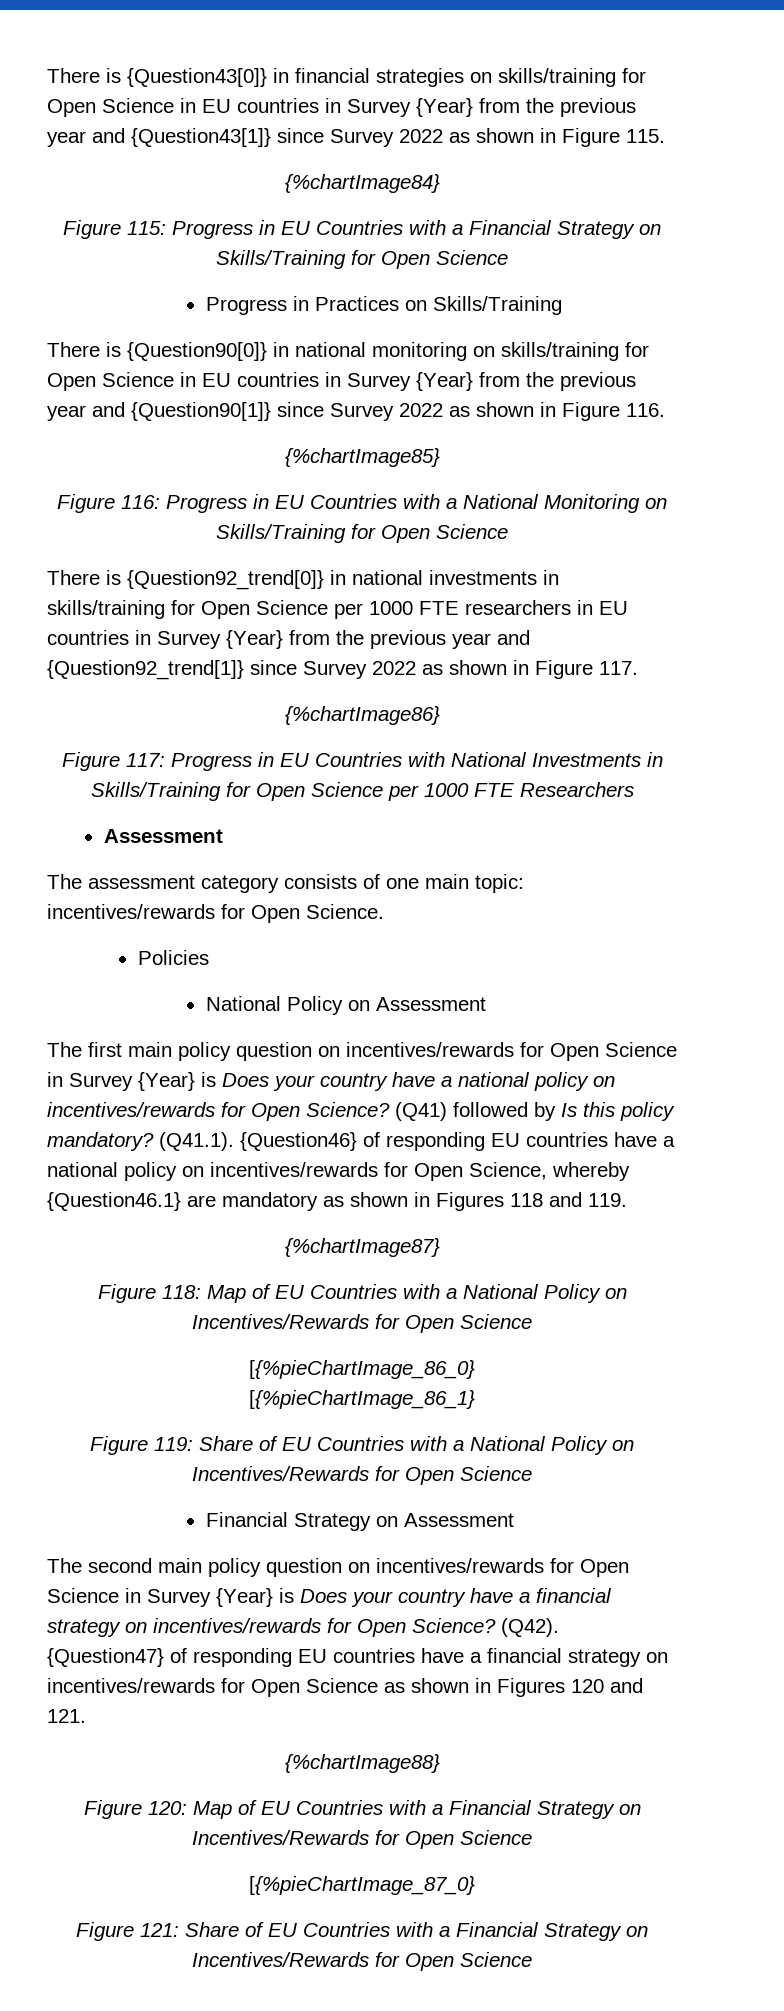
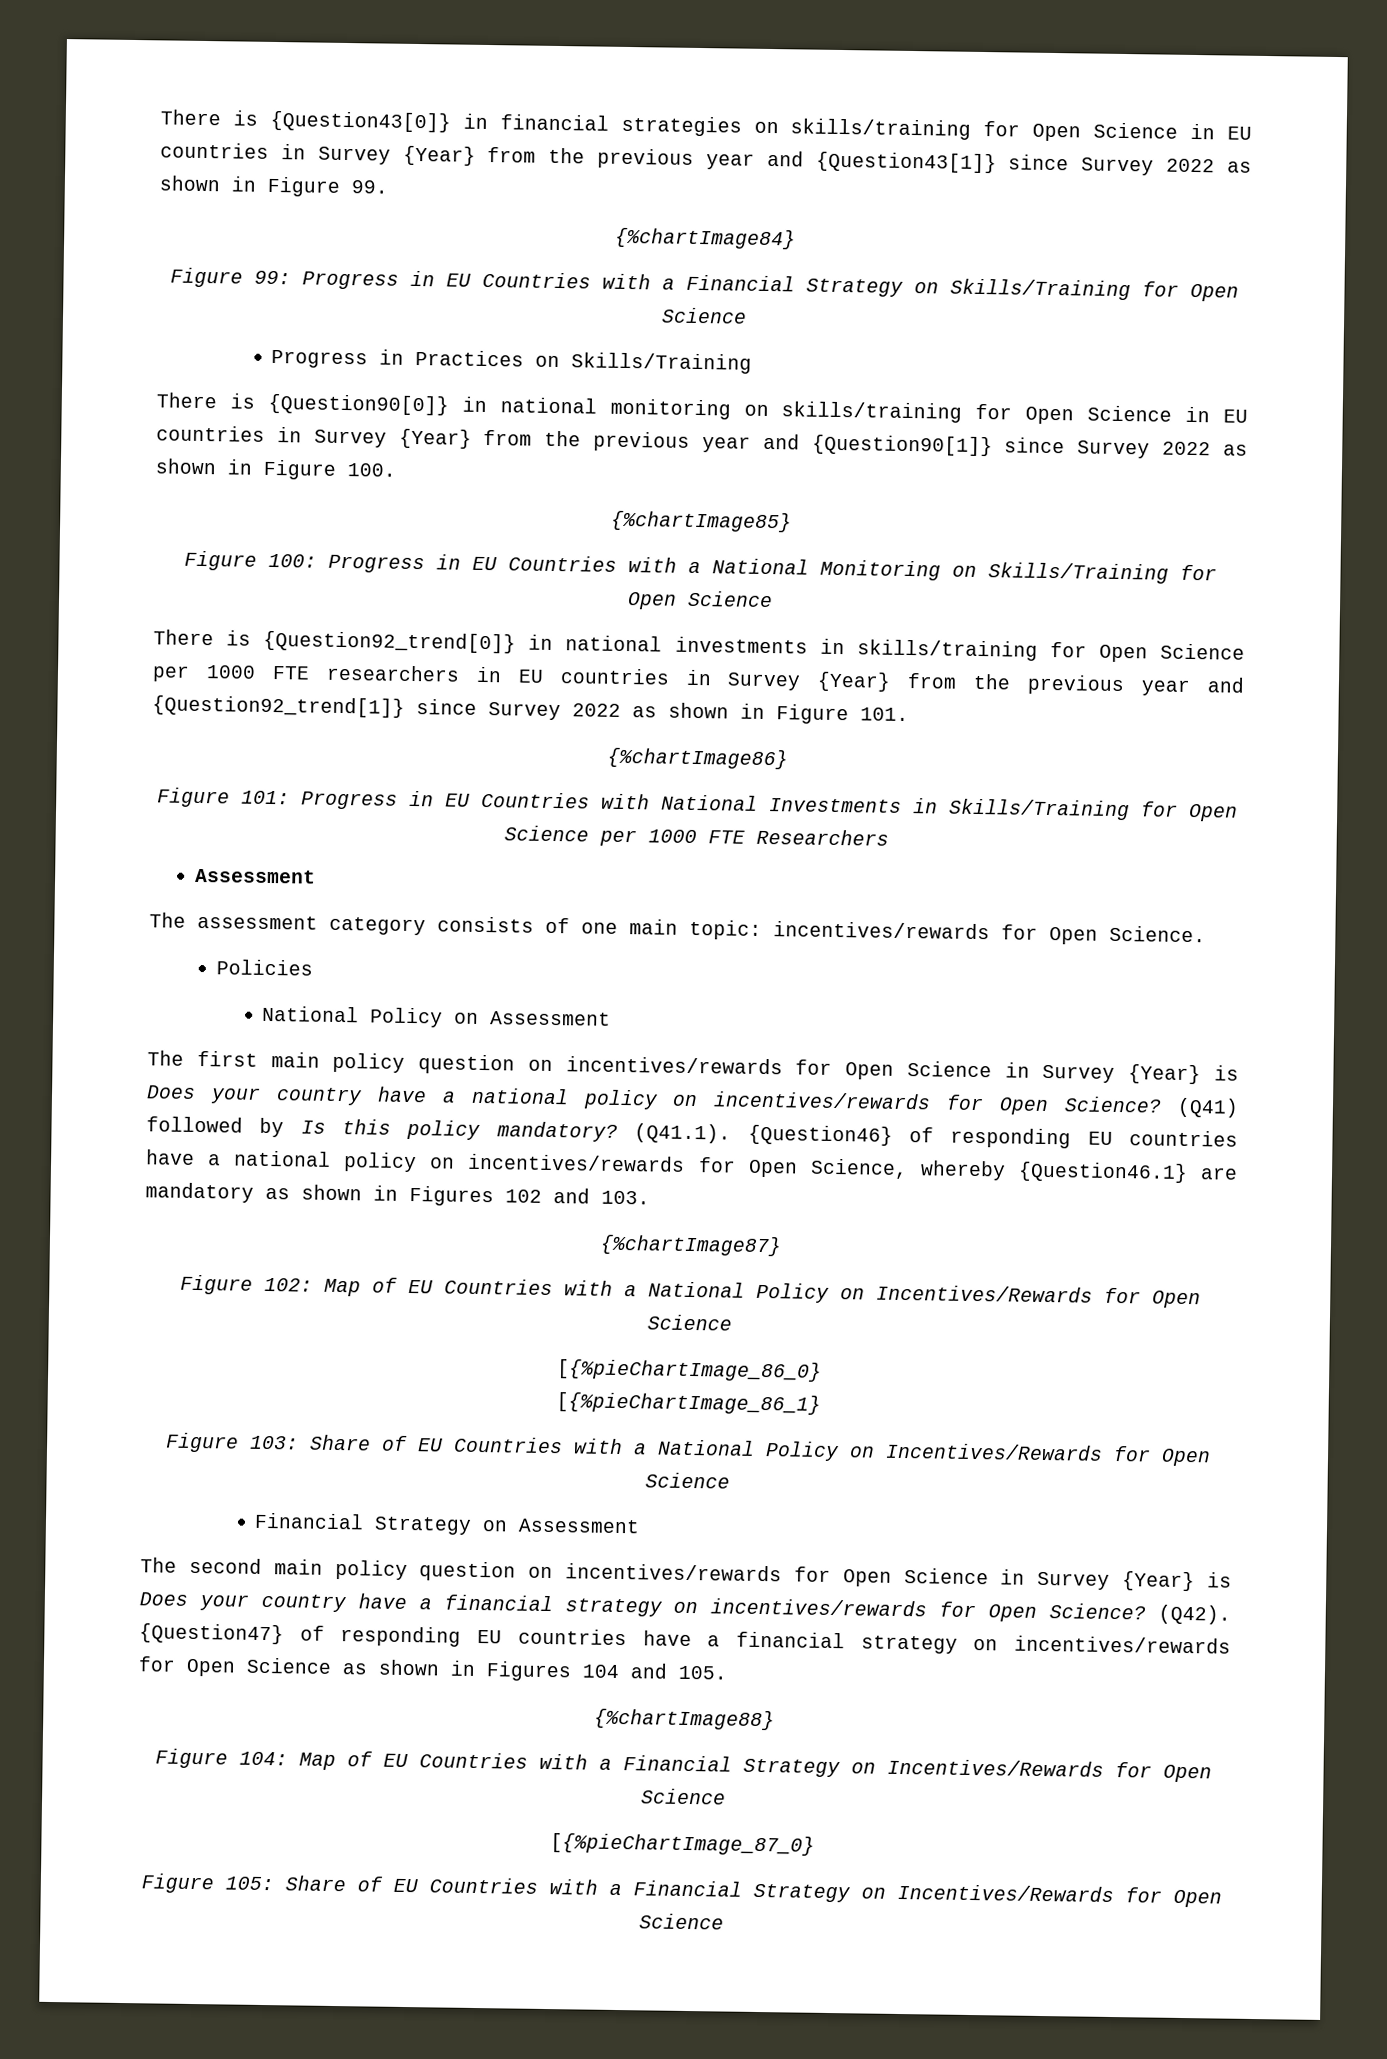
[626,129,665,143] 115. -> [351,180,388,194] 99.
[127,221,166,235] 115: -> [253,270,291,285] 99:
[626,403,665,417] 116. -> [347,463,396,477] 100.
[121,495,160,509] 116: -> [267,553,317,568] 100:
[599,661,638,675] 117. -> [860,707,909,722] 101.
[125,753,165,767] 117: -> [240,790,290,805] 101:
[510,1192,627,1207] 118 and 119. -> [505,1188,650,1205] 102 and 103.
[161,1285,201,1299] 118: -> [263,1277,313,1292] 102:
[154,1437,193,1451] 119: -> [249,1435,299,1450] 103:
[571,1678,643,1693] [47,1709,86,1723] 120 and 121. -> [582,1663,727,1680] 104 and 105.
[147,1801,187,1815] 120: -> [238,1751,288,1766] 104:
[140,1923,179,1937] 121: -> [224,1876,274,1891] 105:

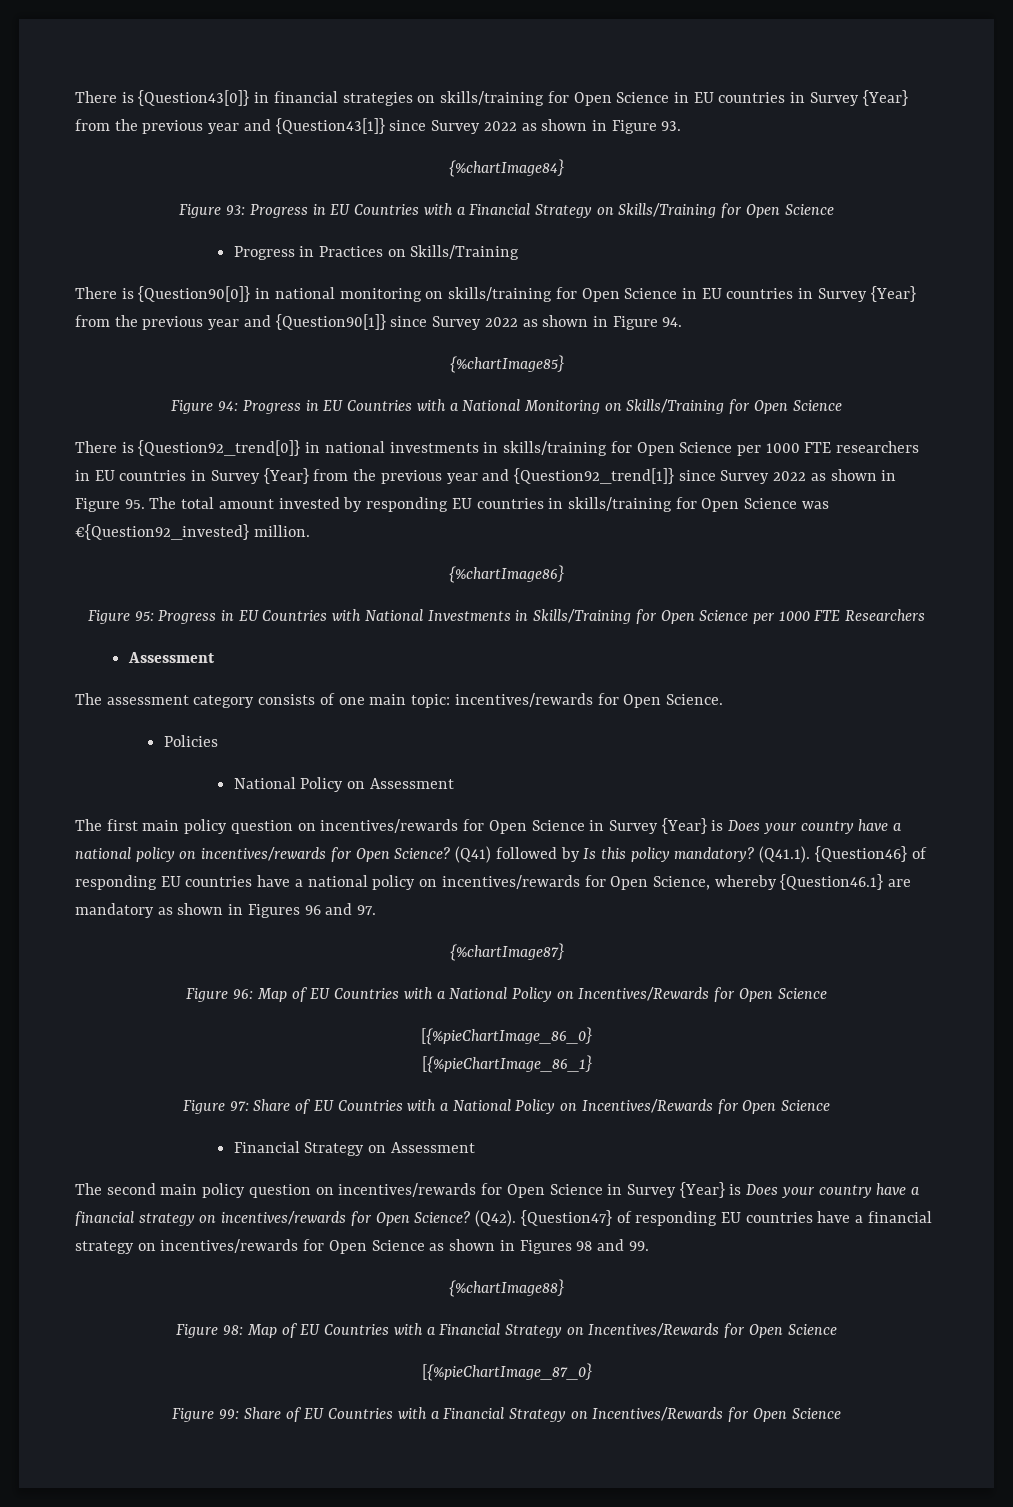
[351,180,388,194] 99. -> [661,121,682,131] 93.
[253,270,291,285] 99: -> [226,205,246,215] 93:
[347,463,396,477] 100. -> [662,317,683,327] 94.
[267,553,317,568] 100: -> [218,401,239,411] 94:
[860,707,909,722] 101. -> [124,497,829,512] [75,524,310,540] 95. The total amount invested by responding EU countries in skills/training for Open Science was €{Question92_invested} million.
[240,790,290,805] 101: -> [134,611,154,621] 95:
[505,1188,650,1205] 102 and 103. -> [304,903,377,915] 96 and 97.
[263,1277,313,1292] 102: -> [233,989,254,999] 96:
[249,1435,299,1450] 103: -> [229,1101,249,1111] 97:
[582,1663,727,1680] 104 and 105. -> [576,1239,649,1251] 98 and 99.
[238,1751,288,1766] 104: -> [223,1325,244,1335] 98:
[224,1876,274,1891] 105: -> [219,1409,240,1419] 99:

